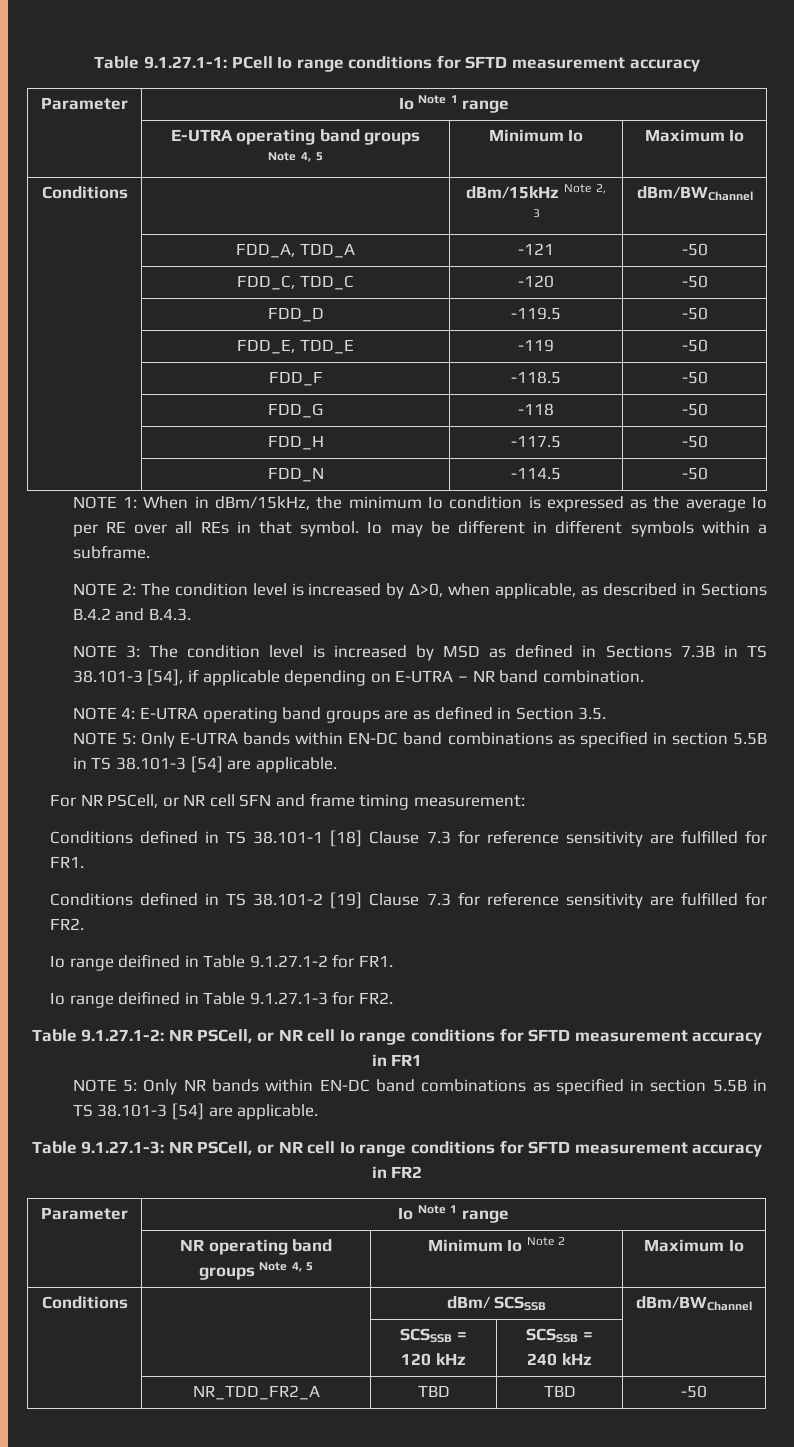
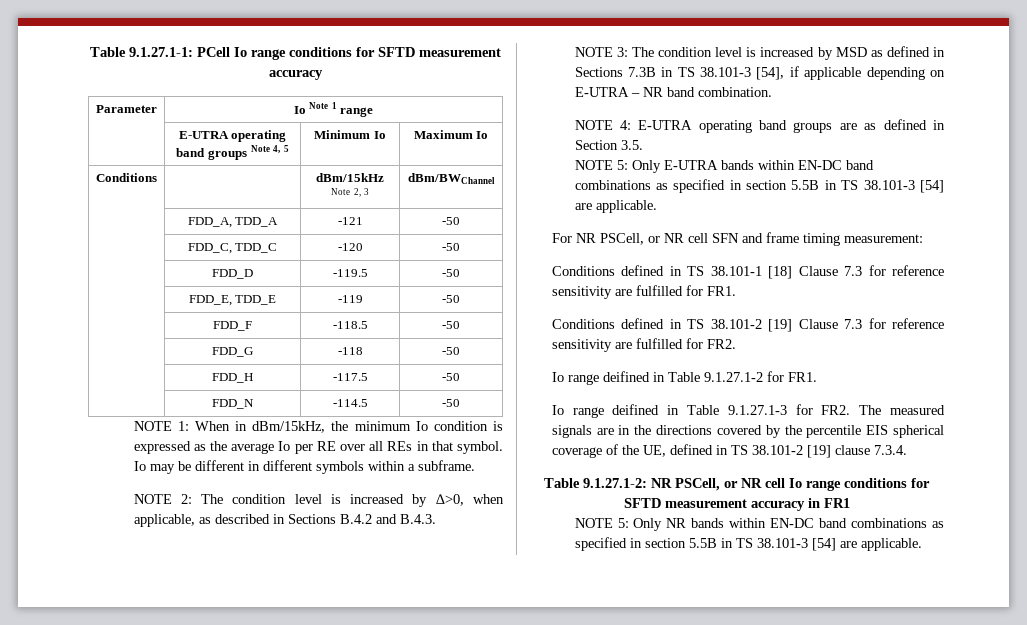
(394, 998) none -> [859,405,945,415] [551,425,944,438] [551,444,907,458] The measured signals are in the directions covered by the percentile EIS spherical coverage of the UE, defined in TS 38.101-2 [19] clause 7.3.4.
[31,1140,763,1157] [371,1166,423,1178] [41,1207,128,1220] [398,1205,509,1223] [179,1239,333,1255] [198,1262,314,1280] [427,1237,566,1252] [644,1239,744,1252] [41,1296,128,1309] [446,1296,547,1311] [636,1296,752,1311] [400,1328,467,1343] [401,1353,466,1366] [526,1328,593,1343] [527,1353,592,1366] [192,1385,320,1400] [417,1385,450,1397] [543,1385,576,1397] [681,1385,707,1398] // Table 9.1.27.1-3: NR PSCell, or NR cell Io range conditions for SFTD measurement accuracy in FR2 // Parameter | Io Note 1 range // | NR operating band groups Note 4, 5 | Minimum Io Note 2 | Maximum Io // Conditions | | dBm/ SCSSSB | dBm/BWChannel // | | SCSSSB = 120 kHz | SCSSSB = 240 kHz | // | NR_TDD_FR2_A | TBD | TBD | -50 -> (922, 544) none

